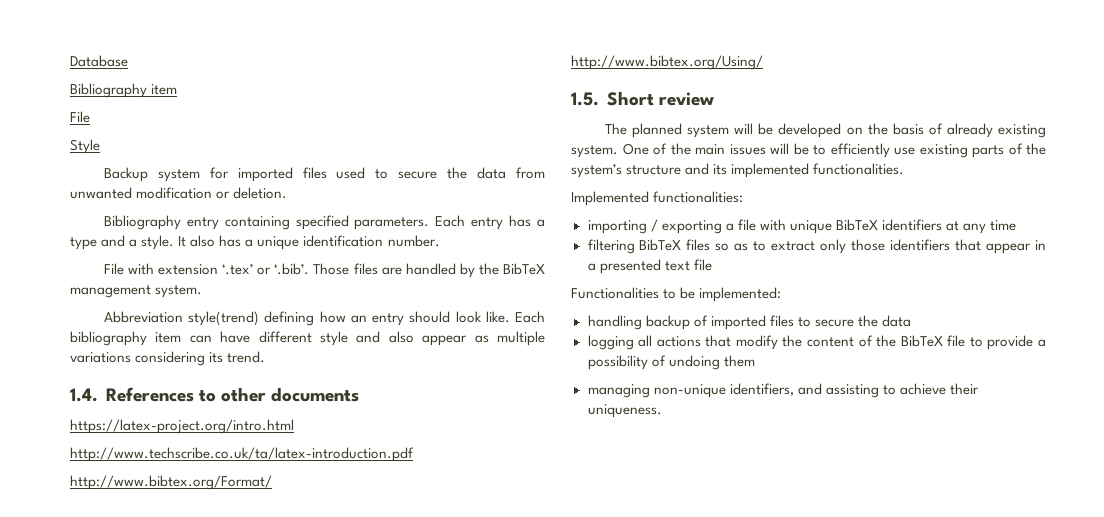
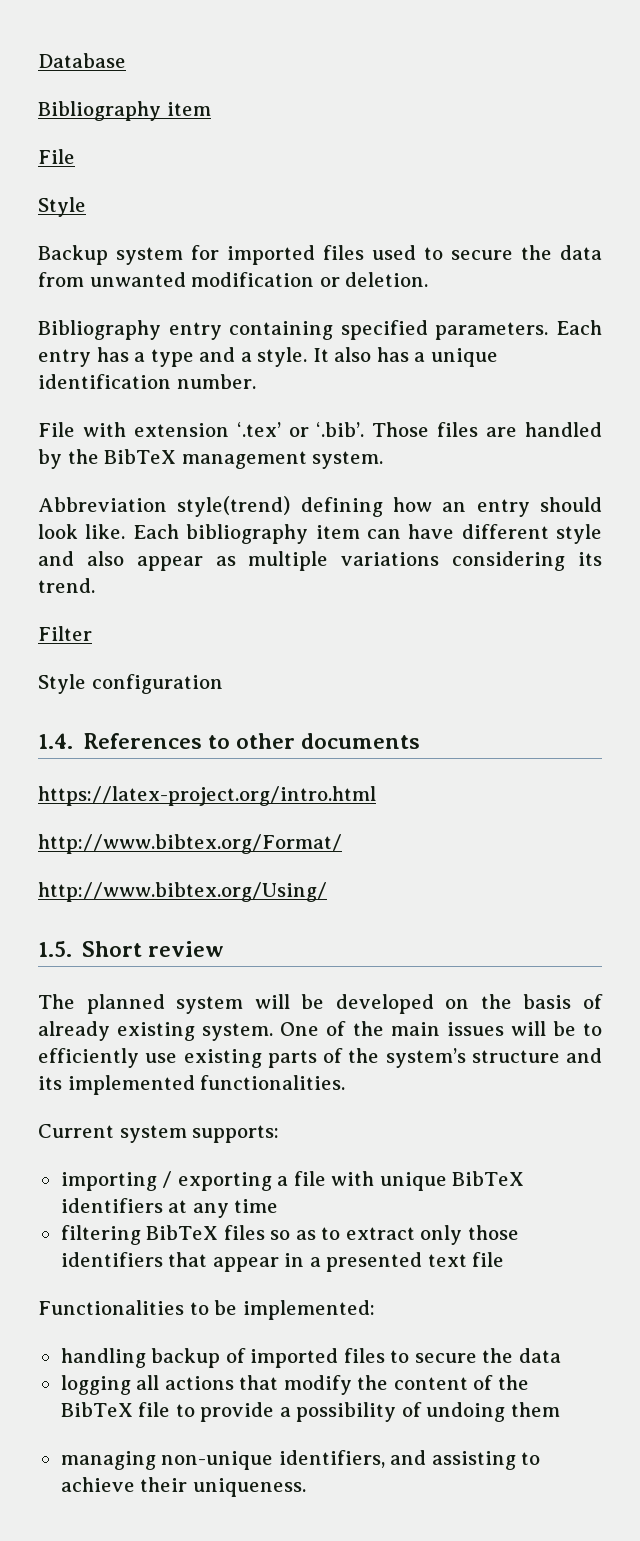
(266, 357) none -> [38,626,92,641] [38,674,223,694] // Filter // Style configuration
[70,447,414,462] // http://www.techscribe.co.uk/ta/latex-introduction.pdf -> (376, 796) none
[571,191,744,206] Implemented functionalities: -> [38,1124,280,1143] Current system supports:

